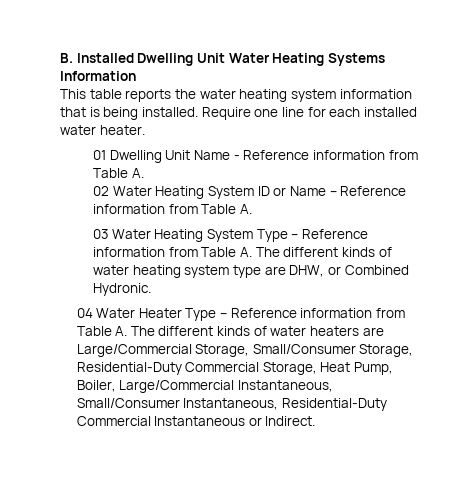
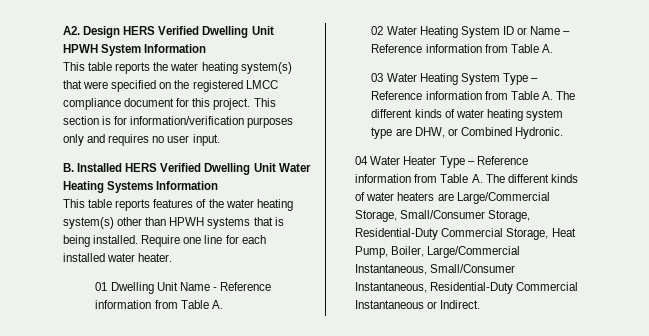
[60,53,134,63] B. Installed -> [63,26,274,38] [63,44,207,56] [63,62,292,74] [63,80,278,92] [63,98,276,110] [63,116,294,128] [63,134,220,146] [63,163,202,172] A2. Design HERS Verified Dwelling Unit HPWH System Information // This table reports the water heating system(s) that were specified on the registered LMCC compliance document for this project. This section is for information/verification purposes only and requires no user input. // B. Installed HERS Verified
[174,89,412,102] the water heating system information -> [153,199,293,211] [63,217,251,229] features of the water heating system(s) other than HPWH systems

